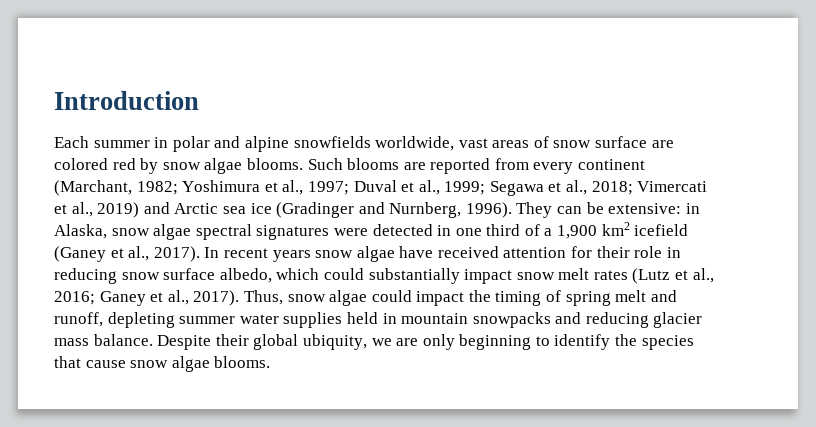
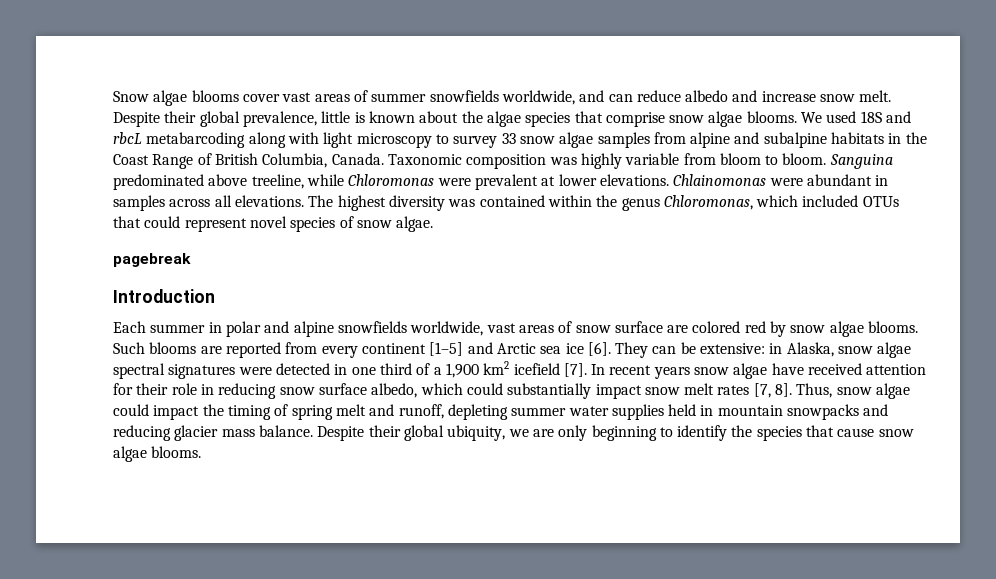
(54, 100) none -> [113,90,892,106] [113,111,912,127] [113,132,927,148] [113,153,893,169] [113,174,889,190] [113,195,899,211] [113,216,434,232] [113,253,191,267] Snow algae blooms cover vast areas of summer snowfields worldwide, and can reduce albedo and increase snow melt. Despite their global prevalence, little is known about the algae species that comprise snow algae blooms. We used 18S and rbcL metabarcoding along with light microscopy to survey 33 snow algae samples from alpine and subalpine habitats in the Coast Range of British Columbia, Canada. Taxonomic composition was highly variable from bloom to bloom. Sanguina predominated above treeline, while Chloromonas were prevalent at lower elevations. Chlainomonas were abundant in samples across all elevations. The highest diversity was contained within the genus Chloromonas, which included OTUs that could represent novel species of snow algae. // pagebreak //
[54,180,708,196] [54,202,512,218] (Marchant, 1982; Yoshimura et al., 1997; Duval et al., 1999; Segawa et al., 2018; Vimercati et al., 2019) and Arctic sea ice (Gradinger and Nurnberg, 1996). -> [429,342,611,356] [1–5] and Arctic sea ice [6].
[54,246,200,262] (Ganey et al., 2017). -> [563,363,587,377] [7].
[632,268,714,284] [54,290,240,306] (Lutz et al., 2016; Ganey et al., 2017). -> [753,383,793,398] [7, 8].

